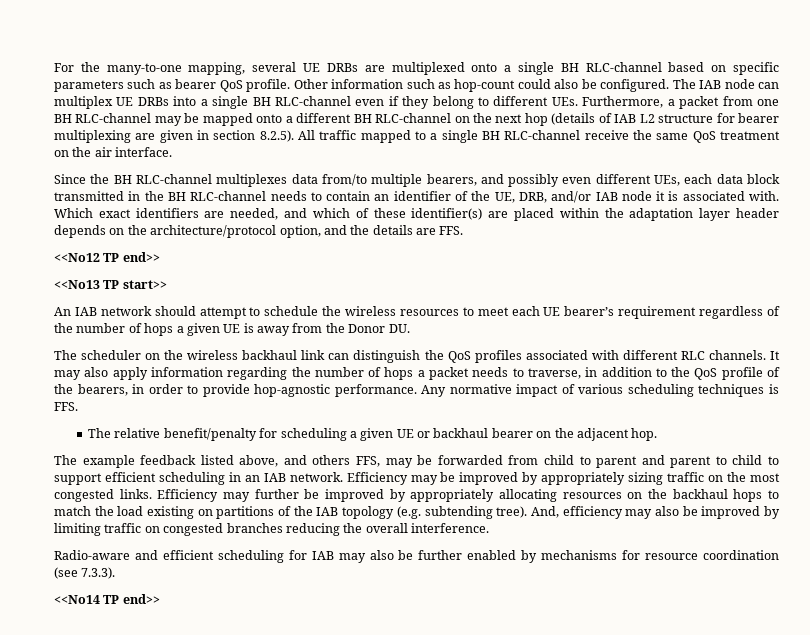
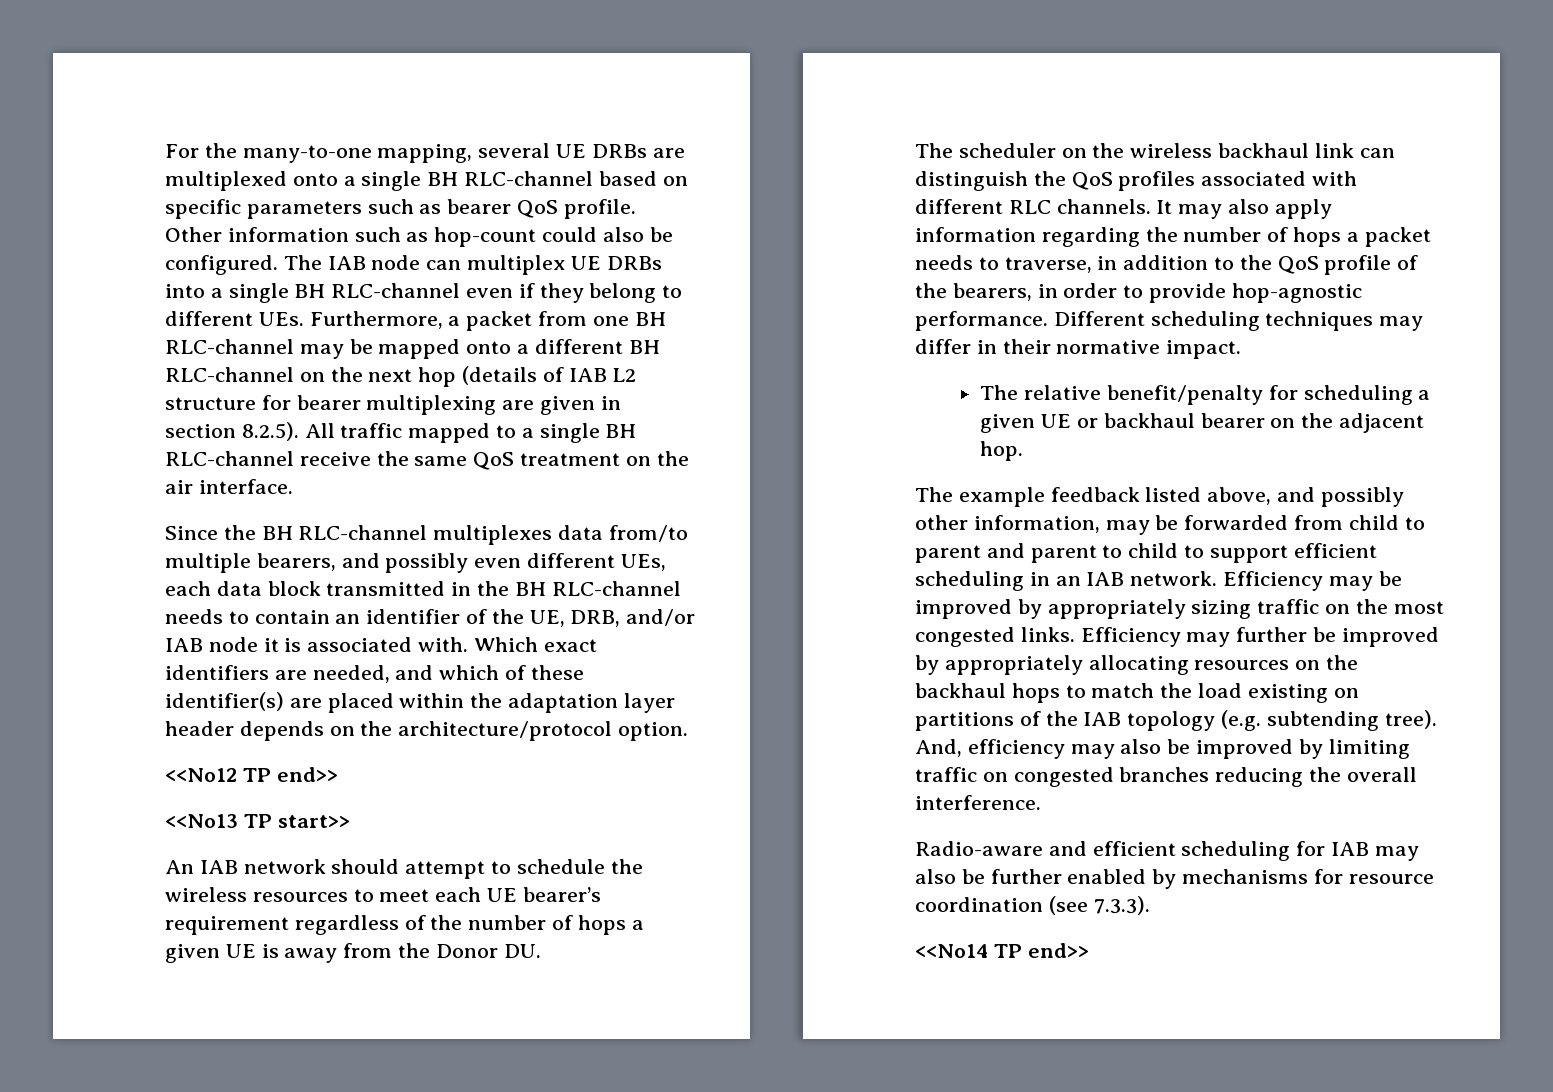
[279,225,464,238] option, and the details are FFS. -> [618,722,689,741] option.
[421,384,779,397] [54,402,78,411] Any normative impact of various scheduling techniques is FFS. -> [1053,311,1424,331] [915,339,1242,359] Different scheduling techniques may differ in their normative impact.
[312,455,381,467] others FFS, -> [1320,487,1404,507] [915,515,1100,533] possibly other information,

